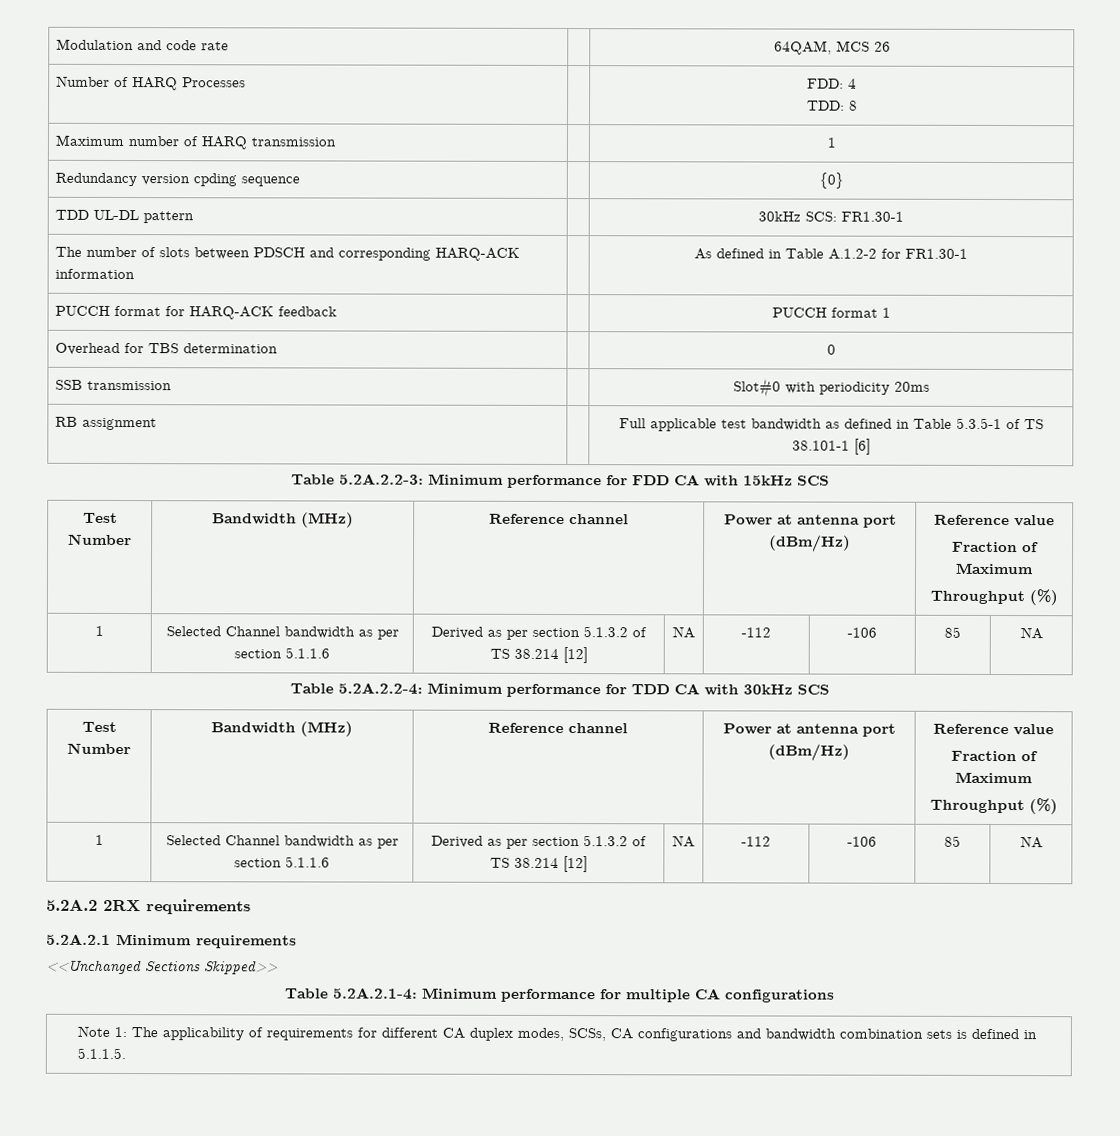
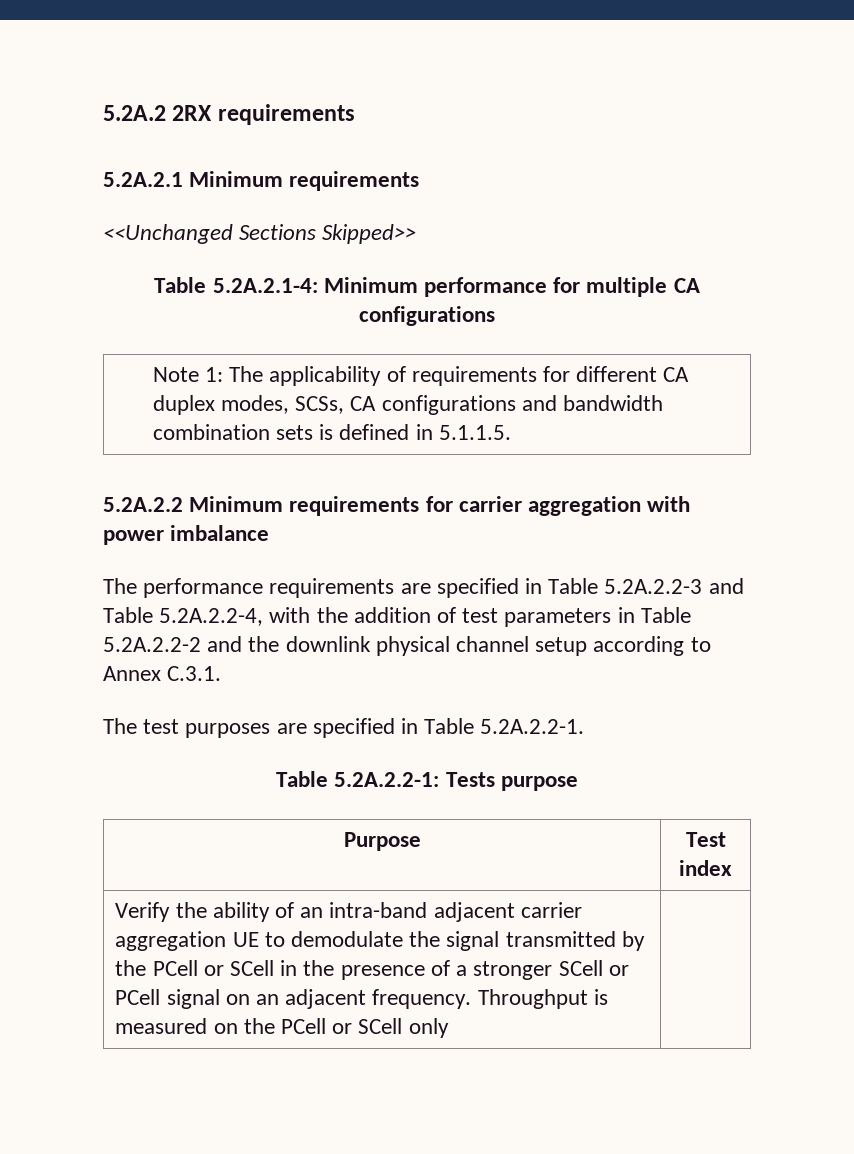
[55,38,229,51] [773,40,891,55] [55,75,246,91] [807,78,857,89] [806,100,858,111] [54,134,336,150] [826,137,836,148] [54,172,300,187] [818,172,844,189] [54,209,194,224] [758,211,904,222] [54,246,520,261] [54,268,135,280] [694,248,968,260] [54,305,337,320] [771,307,891,318] [54,342,278,355] [826,344,836,355] [54,379,172,391] [732,378,930,398] [54,416,157,431] [618,417,1044,432] [791,438,871,455] [291,473,830,489] [82,512,118,523] [68,533,132,546] [211,512,354,528] [489,513,629,525] [723,514,897,528] [769,534,851,552] [934,514,1055,527] [952,541,1039,553] [955,562,1034,575] [929,589,1058,606] [94,625,104,636] [165,626,399,640] [233,647,330,659] [431,626,647,640] [489,647,588,664] [672,626,695,639] [741,627,771,638] [847,627,877,638] [944,626,961,638] [1019,627,1043,640] [289,682,830,698] [81,721,117,732] [67,742,131,755] [210,721,353,737] [488,722,628,734] [722,723,896,737] [768,743,850,761] [933,723,1054,736] [951,750,1038,762] [955,771,1033,784] [929,798,1058,815] [94,834,104,845] [165,835,399,849] [233,856,330,868] [431,835,647,849] [489,856,588,873] [672,835,695,848] [741,836,771,847] [847,836,877,847] [944,835,961,847] [1019,836,1043,849] Modulation and code rate | | 64QAM, MCS 26 // Number of HARQ Processes | | FDD: 4 // TDD: 8 // Maximum number of HARQ transmission | | 1 // Redundancy version cpding sequence | | {0} // TDD UL-DL pattern | | 30kHz SCS: FR1.30-1 // The number of slots between PDSCH and corresponding HARQ-ACK information | | As defined in Table A.1.2-2 for FR1.30-1 // PUCCH format for HARQ-ACK feedback | | PUCCH format 1 // Overhead for TBS determination | | 0 // SSB transmission | | Slot#0 with periodicity 20ms // RB assignment | | Full applicable test bandwidth as defined in Table 5.3.5-1 of TS 38.101-1 [6] // Table 5.2A.2.2-3: Minimum performance for FDD CA with 15kHz SCS // Test Number | Bandwidth (MHz) | Reference channel | Power at antenna port (dBm/Hz) | Reference value // Fraction of Maximum // Throughput (%) // 1 | Selected Channel bandwidth as per section 5.1.1.6 | Derived as per section 5.1.3.2 of TS 38.214 [12] | NA | -112 | -106 | 85 | NA // Table 5.2A.2.2-4: Minimum performance for TDD CA with 30kHz SCS // Test Number | Bandwidth (MHz) | Reference channel | Power at antenna port (dBm/Hz) | Reference value // Fraction of Maximum // Throughput (%) // 1 | Selected Channel bandwidth as per section 5.1.1.6 | Derived as per section 5.1.3.2 of TS 38.214 [12] | NA | -112 | -106 | 85 | NA // -> (103, 113) none
(126, 1053) none -> [103,496,691,516] [103,525,270,545] [103,578,744,598] [103,607,691,627] [103,636,711,656] [103,666,222,681] [103,718,585,738] [276,771,578,791] [343,832,421,851] [685,832,726,847] [679,860,732,876] [115,902,582,922] [115,931,645,951] [115,960,629,980] [115,989,608,1009] [115,1018,449,1038] // 5.2A.2.2 Minimum requirements for carrier aggregation with power imbalance // The performance requirements are specified in Table 5.2A.2.2-3 and Table 5.2A.2.2-4, with the addition of test parameters in Table 5.2A.2.2-2 and the downlink physical channel setup according to Annex C.3.1. // The test purposes are specified in Table 5.2A.2.2-1. // Table 5.2A.2.2-1: Tests purpose // Purpose | Test index // Verify the ability of an intra-band adjacent carrier aggregation UE to demodulate the signal transmitted by the PCell or SCell in the presence of a stronger SCell or PCell signal on an adjacent frequency. Throughput is measured on the PCell or SCell only |

